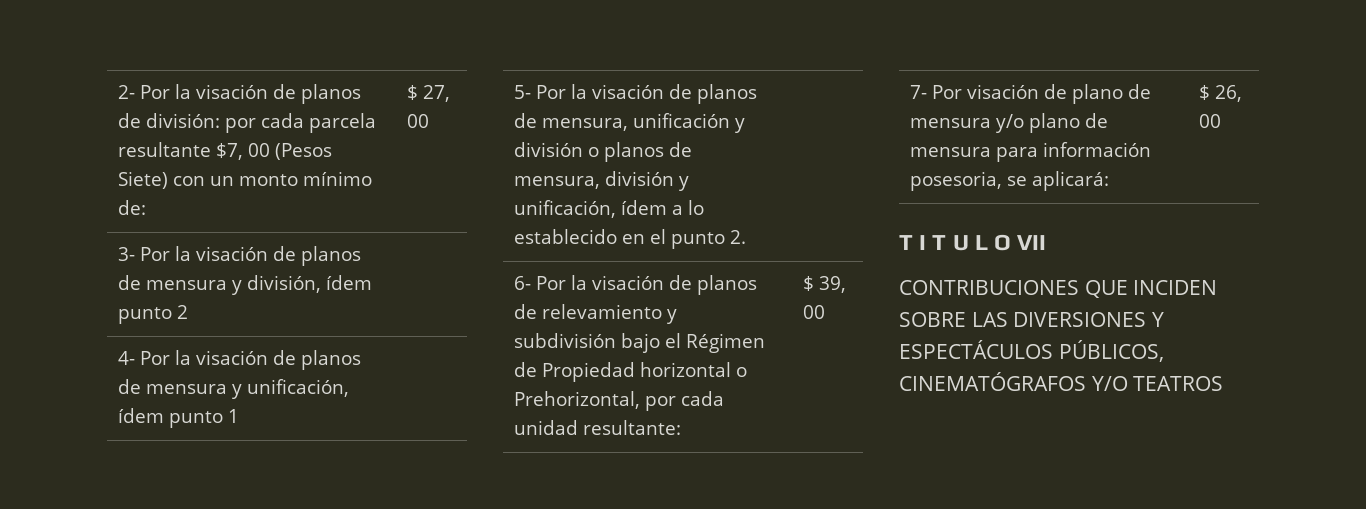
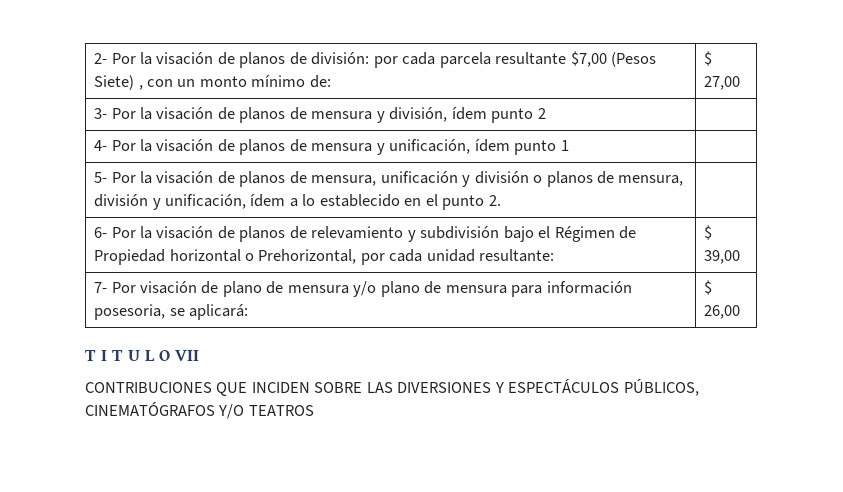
[215,143,270,160] $7, 00 -> [570,51,607,67] $7,00
(168, 180) none -> [138,85,143,90] ,
[422,85,450,102] [406,114,429,128] 27, 00 -> [704,76,741,90] 27,00
[818,276,846,293] [802,305,825,319] 39, 00 -> [704,250,741,264] 39,00
[1214,85,1242,102] [1198,114,1221,128] 26, 00 -> [704,305,741,319] 26,00

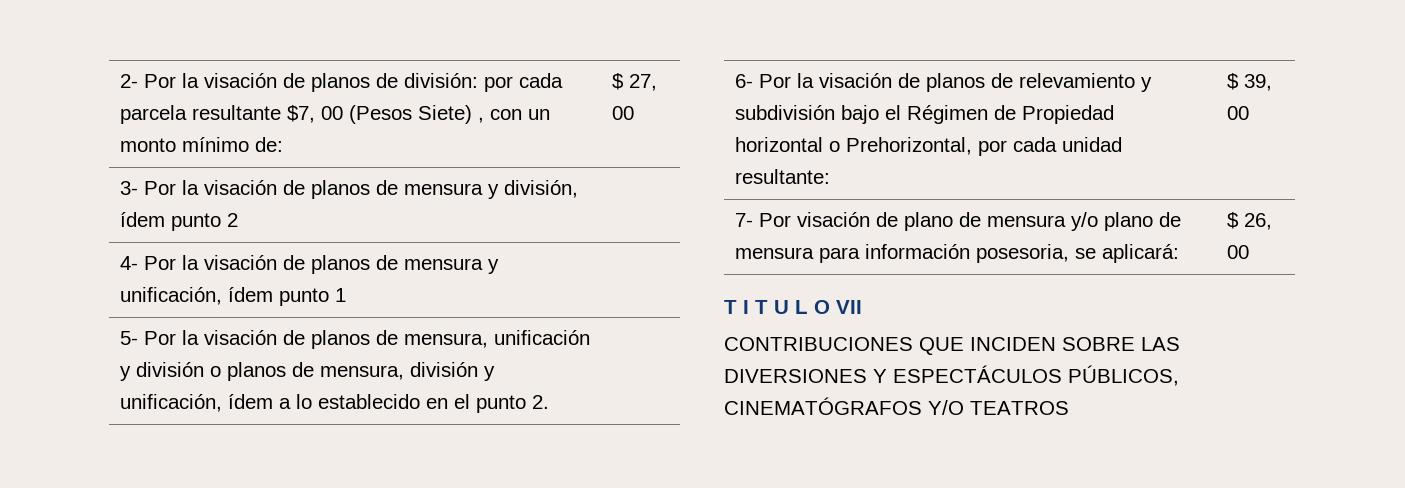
[570,51,607,67] $7,00 -> [287,105,344,123] $7, 00
[704,76,741,90] 27,00 -> [629,74,658,91] [612,106,635,120] 27, 00
[704,250,741,264] 39,00 -> [1244,74,1273,91] [1227,106,1250,120] 39, 00
[704,305,741,319] 26,00 -> [1244,213,1273,230] [1227,245,1250,259] 26, 00

